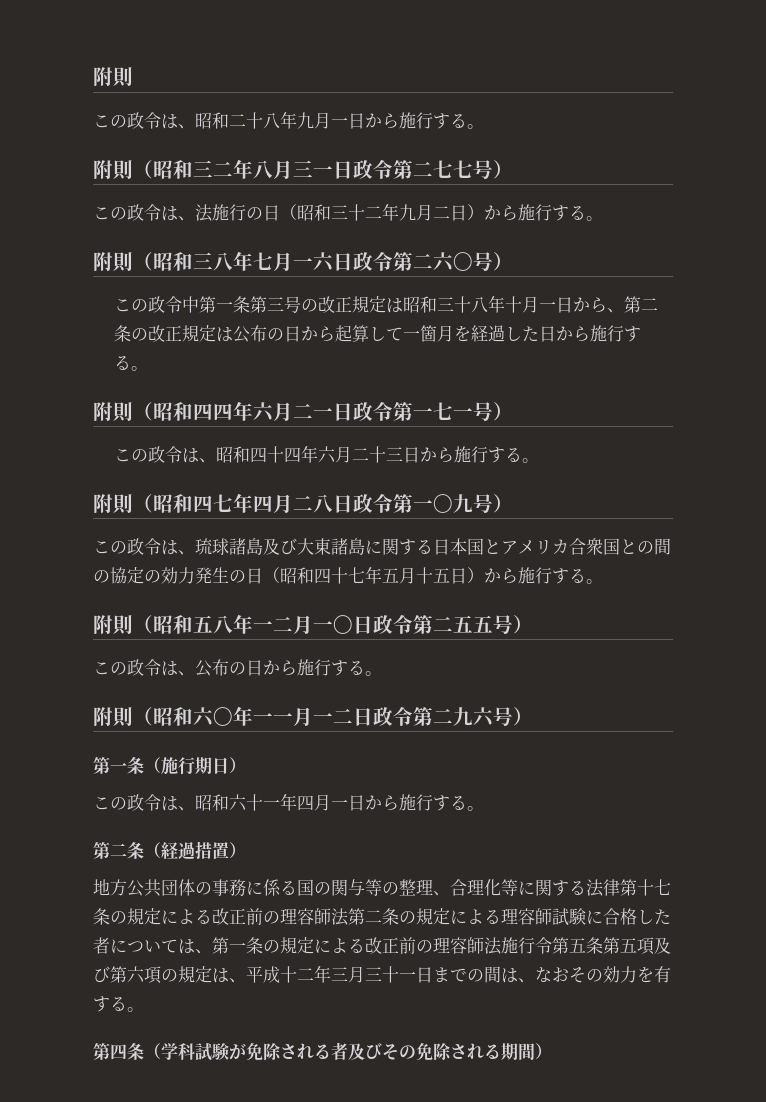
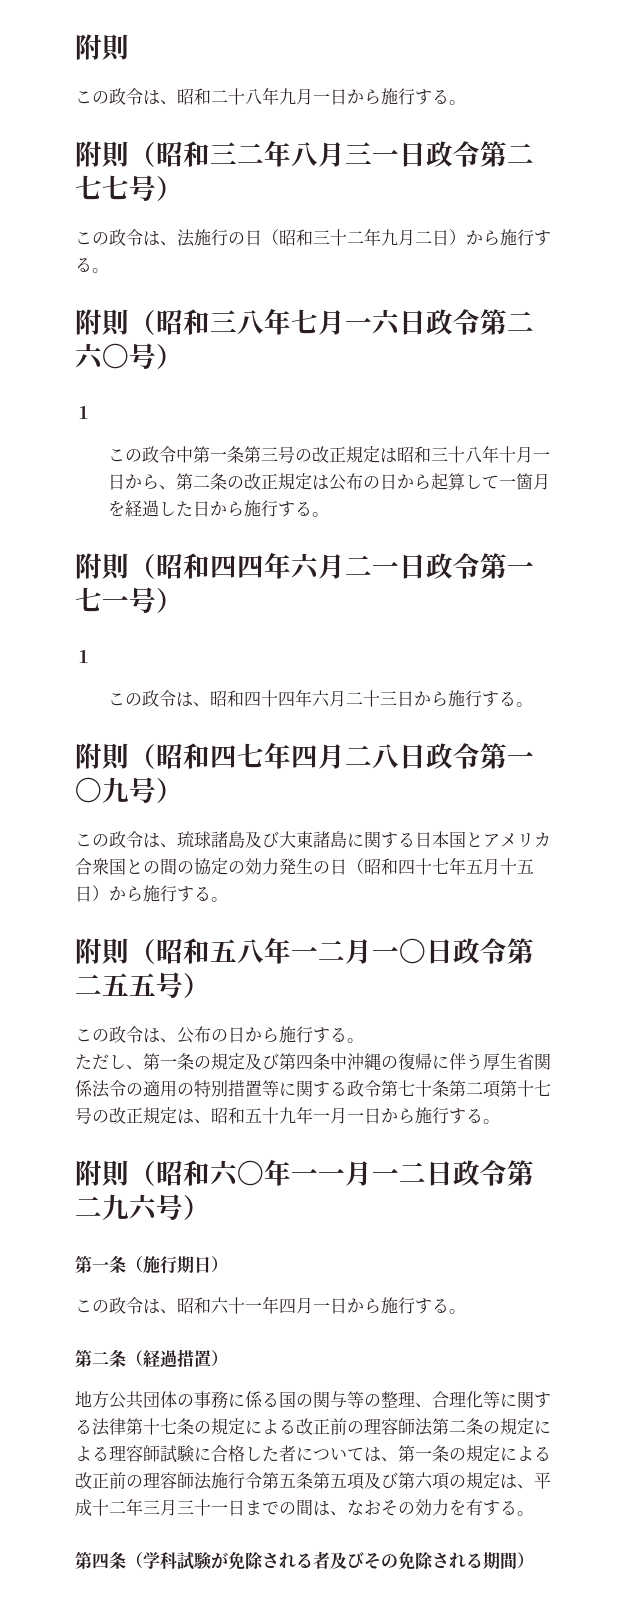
(513, 261) none -> [75,406,92,419] // １
(513, 411) none -> [75,650,92,663] // １
(382, 673) none -> [75,1053,551,1070] [75,1080,551,1098] [75,1106,500,1124] // ただし、第一条の規定及び第四条中沖縄の復帰に伴う厚生省関係法令の適用の特別措置等に関する政令第七十条第二項第十七号の改正規定は、昭和五十九年一月一日から施行する。

